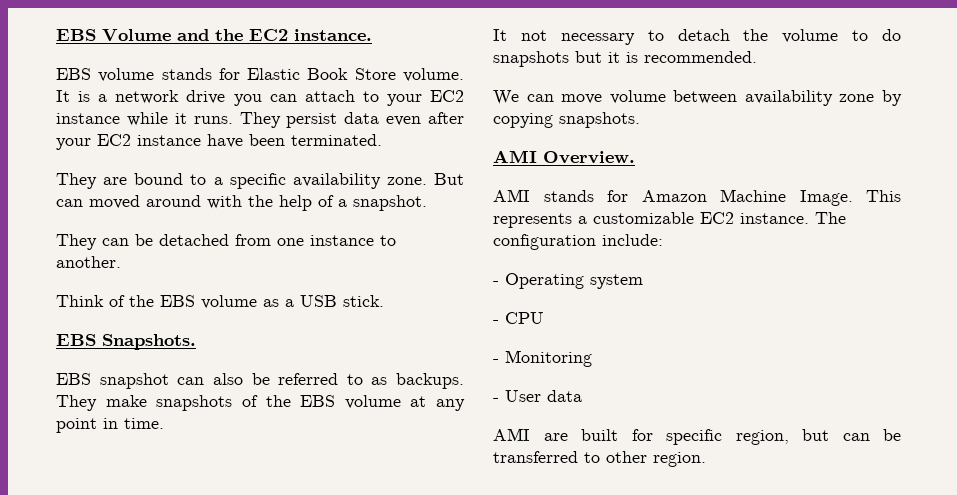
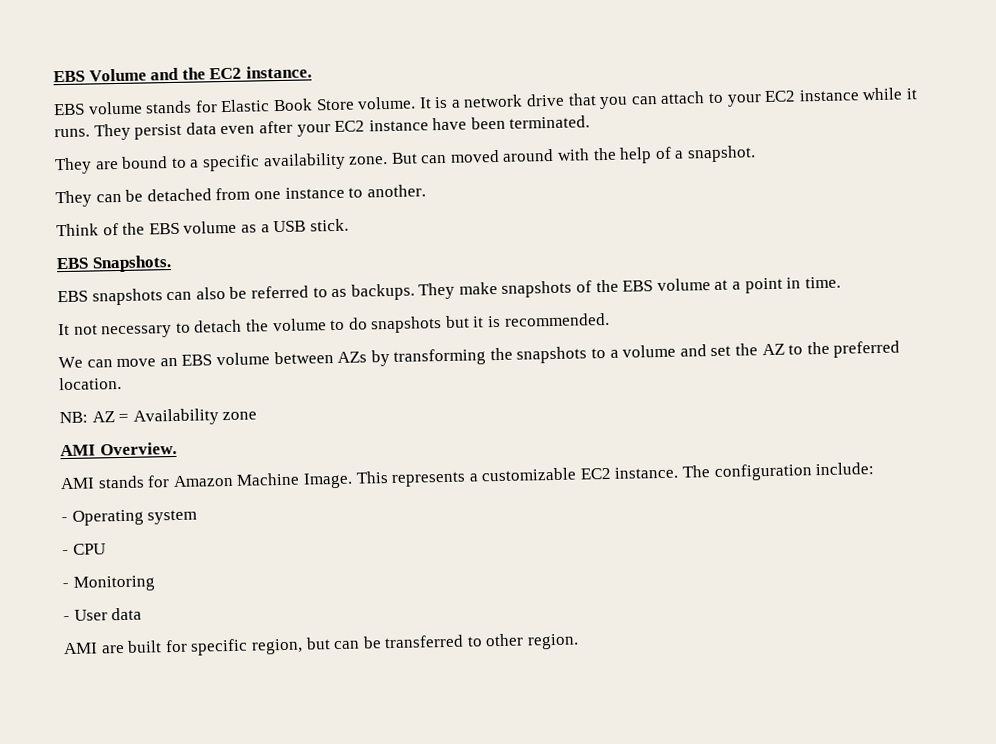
(226, 97) none -> [567,93,597,106] that
[99,373,169,389] snapshot -> [91,288,163,306] snapshots
[436,399,465,411] any -> [732,281,742,290] a
[609,90,902,106] [493,112,640,128] volume between availability zone by copying snapshots. -> [159,340,901,367] [59,376,122,391] [59,408,258,426] an EBS volume between AZs by transforming the snapshots to a volume and set the AZ to the preferred location. // NB: AZ = Availability zone

